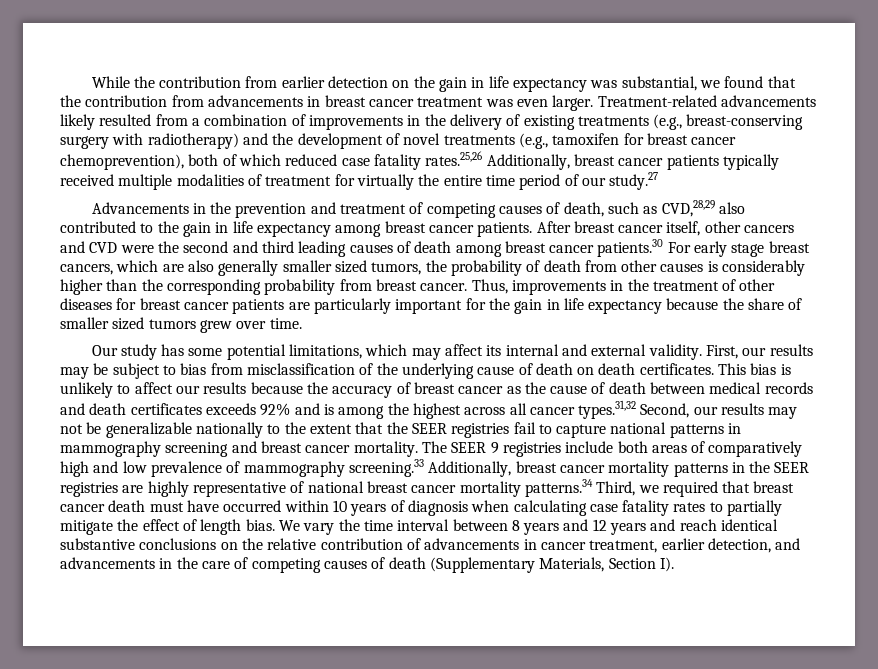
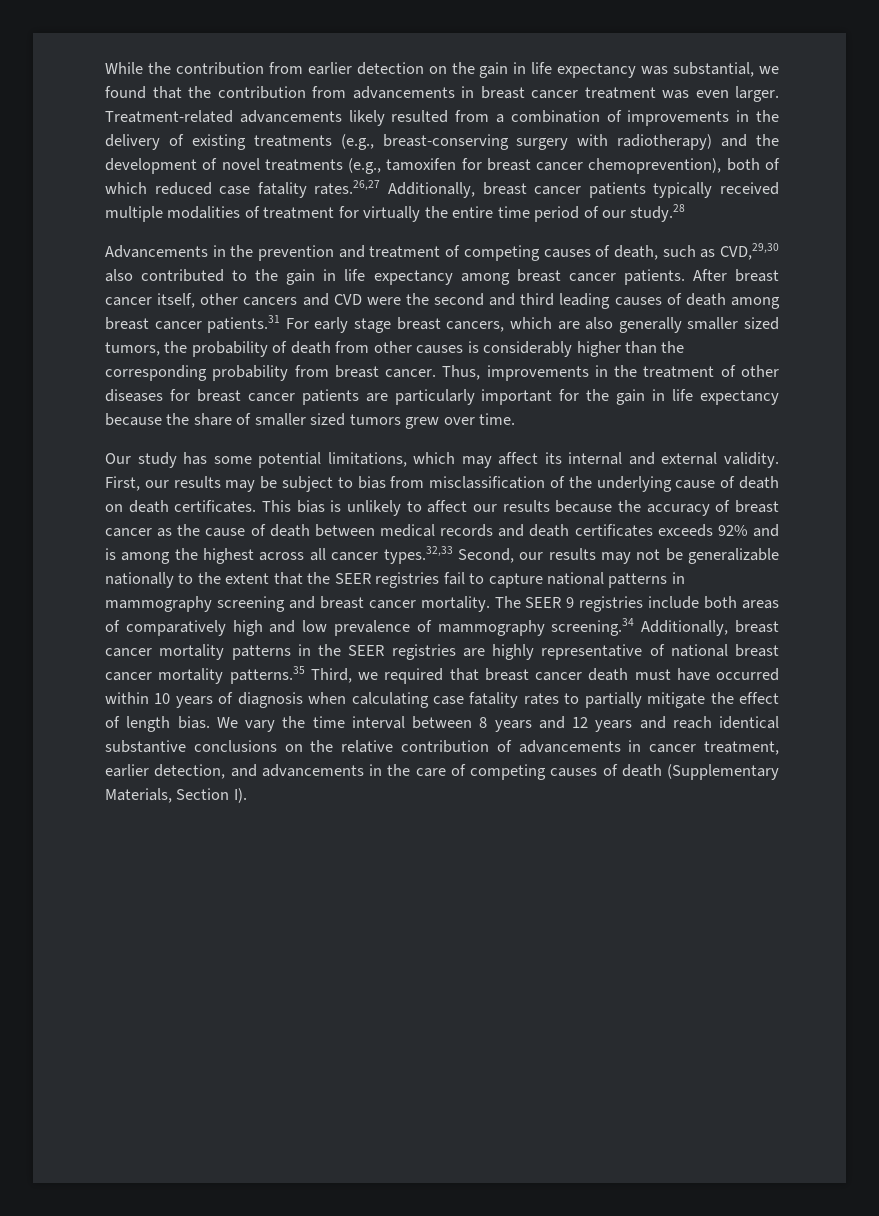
[425,151,483,166] rates.25,26 -> [314,180,381,195] rates.26,27
[609,172,659,190] study.27 -> [630,204,686,222] study.28
[661,200,715,217] CVD,28,29 -> [720,243,780,260] CVD,29,30
[597,239,664,257] patients.30 -> [207,315,281,333] patients.31
[578,400,637,419] types.31,32 -> [383,546,453,564] types.32,33
[348,459,424,477] screening.33 -> [551,618,635,636] screening.34
[524,479,593,497] patterns.34 -> [229,666,305,684] patterns.35

